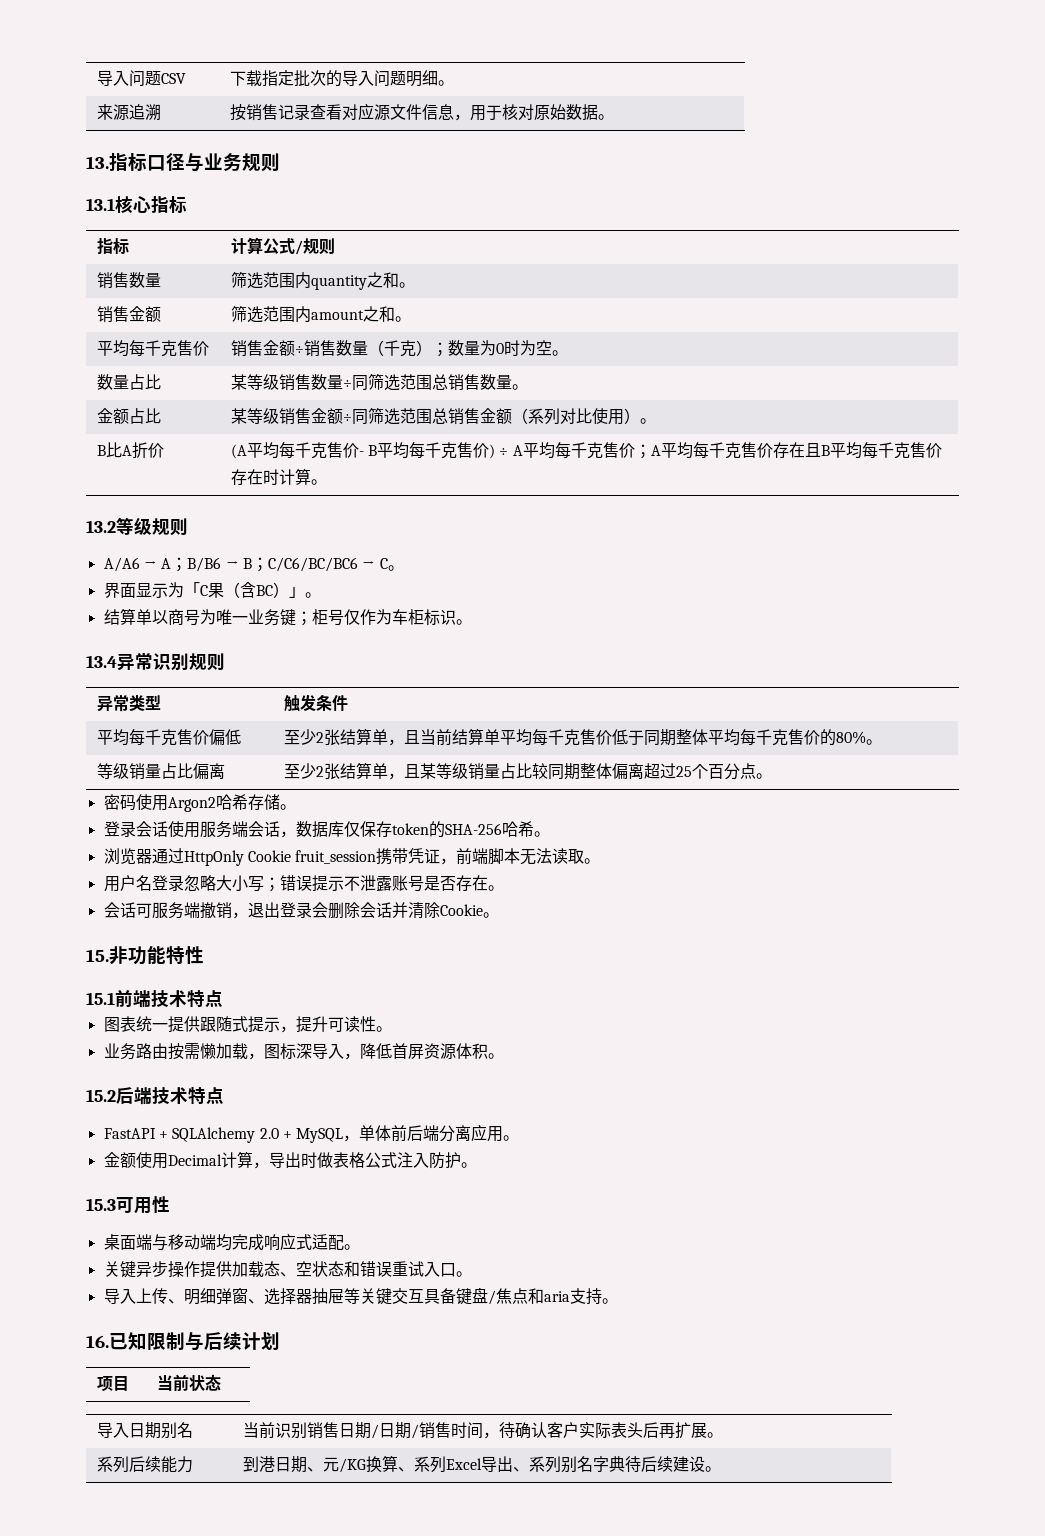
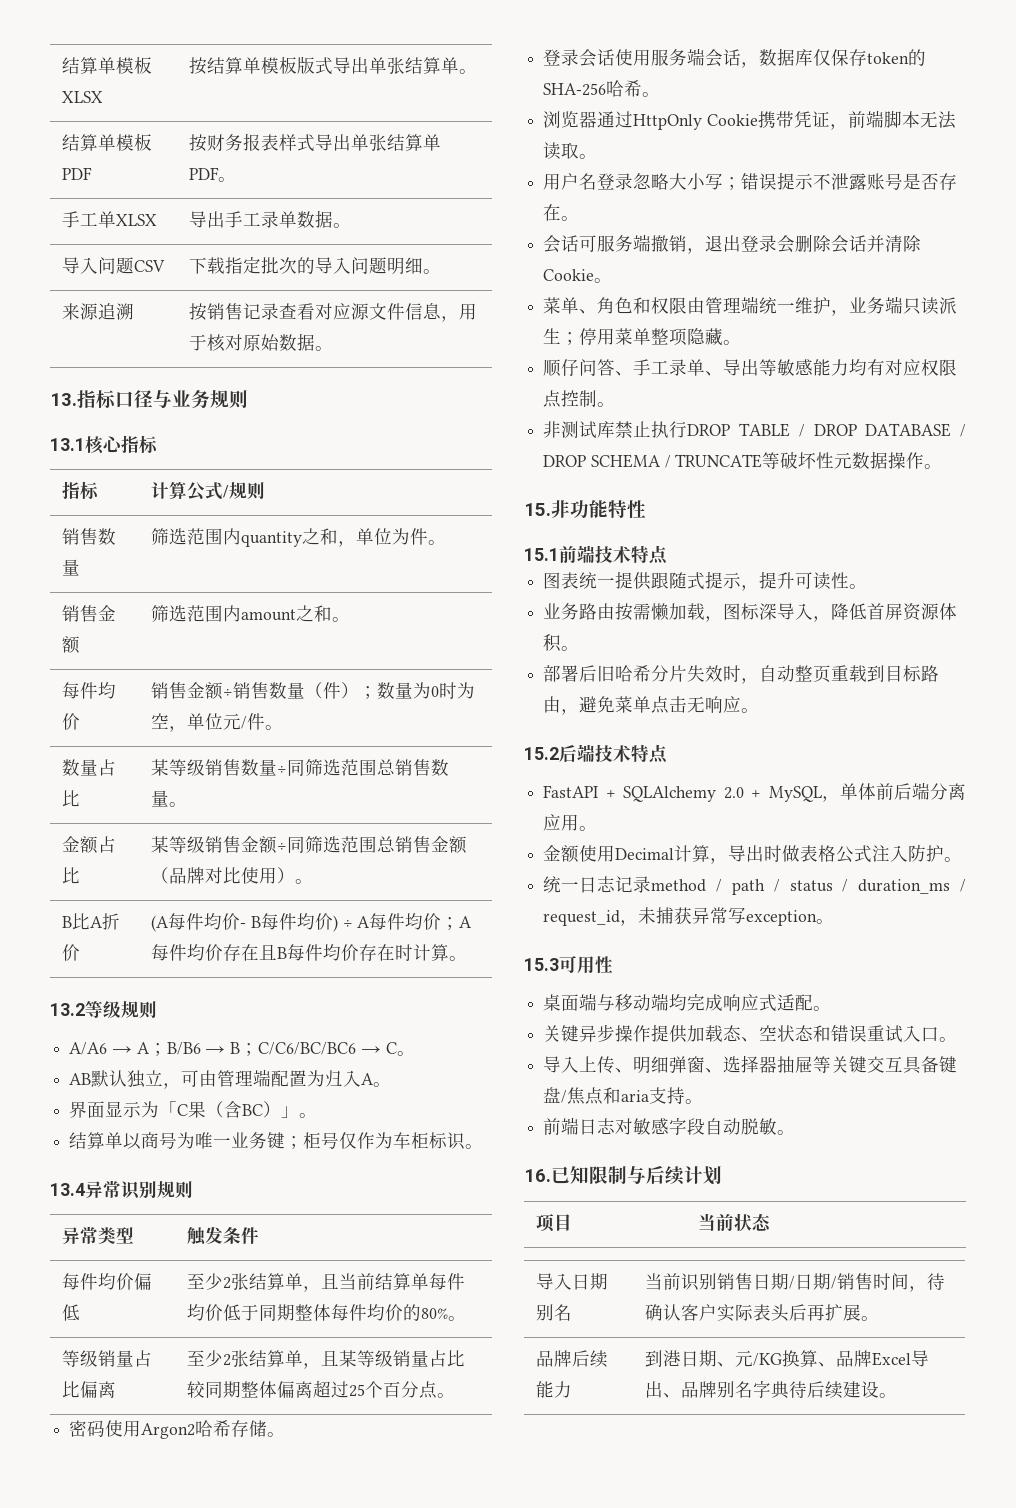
(96, 78) none -> [62,56,153,74] [62,91,104,103] [189,56,478,75] [62,133,153,151] [62,167,93,180] [189,133,442,152] [189,167,237,182] [62,211,158,228] [189,210,352,228] 结算单模板XLSX | 按结算单模板版式导出单张结算单。 // 结算单模板PDF | 按财务报表样式导出单张结算单PDF。 // 手工单XLSX | 导出手工录单数据。 //
(399, 280) none -> [338,528,429,547] ，单位为件
[96,340,193,357] 平均每千克售 -> [62,682,117,699] 每件均
[383,340,416,357] 千克 -> [323,682,342,699] 件
(552, 348) none -> [169,713,266,732] ，单位元/件
[527,408,560,425] 系列 -> [169,867,206,884] 品牌
[246,442,926,459] 平均每千克售价- B平均每千克售价) ÷ A平均每千克售价；A平均每千克售价存在且B平均每千克售 -> [168,913,473,932] [151,944,342,961] 每件均价- B每件均价) ÷ A每件均价；A每件均价存在且B每件均
(404, 568) none -> [69,1069,392,1089] // AB默认独立，可由管理端配置为归入A。
[96,729,193,746] 平均每千克售 -> [62,1273,117,1290] 每件均
[499,729,596,746] 平均每千克售 -> [429,1273,466,1290] [187,1304,206,1321] 每件均
[707,729,804,746] 平均每千克售 -> [331,1304,386,1321] 每件均
[295,850,377,864] fruit_session -> (758, 120) none
(499, 915) none -> [543,296,958,316] [543,328,742,346] [543,359,958,377] [543,390,616,408] [543,421,966,439] [543,451,943,469] // 菜单、角色和权限由管理端统一维护，业务端只读派生；停用菜单整项隐藏。 // 顺仔问答、手工录单、导出等敏感能力均有对应权限点控制。 // 非测试库禁止执行DROP TABLE / DROP DATABASE / DROP SCHEMA / TRUNCATE等破坏性元数据操作。
(504, 1056) none -> [543,665,940,684] [543,696,760,715] // 部署后旧哈希分片失效时，自动整页重载到目标路由，避免菜单点击无响应。
(477, 1165) none -> [543,876,966,895] [543,907,835,926] // 统一日志记录method / path / status / duration_ms / request_id，未捕获异常写exception。
(618, 1301) none -> [543,1117,796,1135] // 前端日志对敏感字段自动脱敏。
[96,1456,129,1473] 系列 -> [536,1350,573,1367] 品牌
[413,1456,446,1473] 系列 -> [836,1350,873,1367] 品牌
[528,1456,561,1473] 系列 -> [681,1381,718,1398] 品牌

